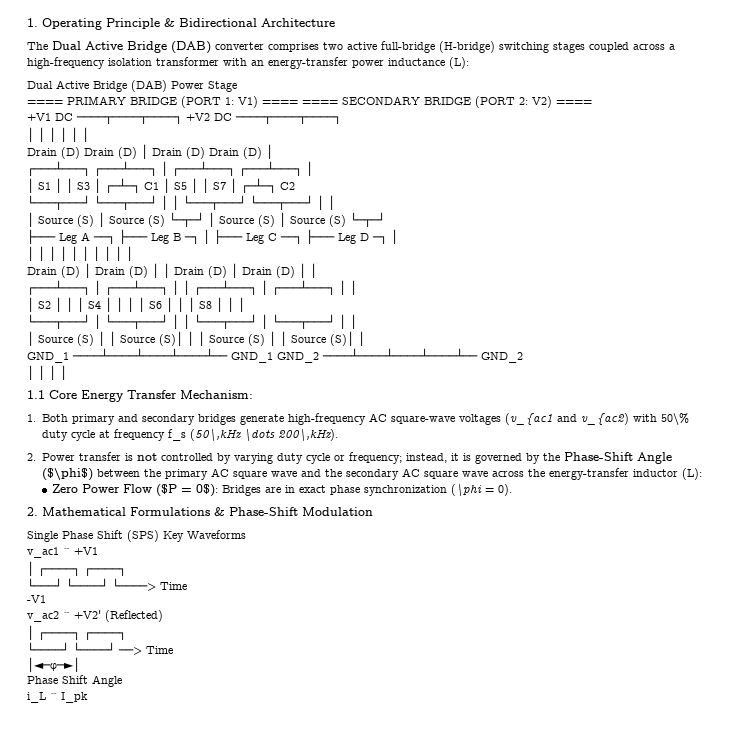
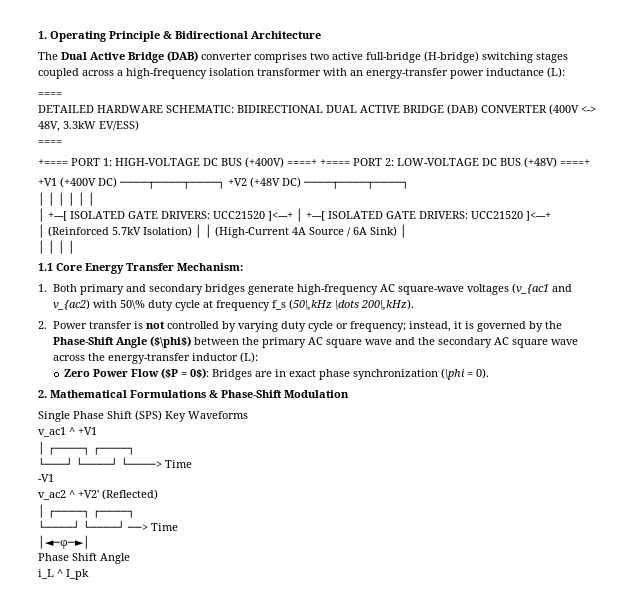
[27,80,237,92] [27,96,592,108] [27,113,232,124] Dual Active Bridge (DAB) Power Stage // ==== PRIMARY BRIDGE (PORT 1: V1) ==== ==== SECONDARY BRIDGE (PORT 2: V2) ==== // +V1 DC ────┬────┬────┐ +V2 DC -> [38,92,62,97] [38,104,596,115] [38,120,139,132] [38,140,62,145] [38,157,590,168] [38,177,301,189] ==== // DETAILED HARDWARE SCHEMATIC: BIDIRECTIONAL DUAL ACTIVE BRIDGE (DAB) CONVERTER (400V <-> 48V, 3.3kW EV/ESS) // ==== // +==== PORT 1: HIGH-VOLTAGE DC BUS (+400V) ====+ +==== PORT 2: LOW-VOLTAGE DC BUS (+48V) ====+ // +V1 (+400V DC) ────┬────┬────┐ +V2 (+48V DC)
[27,144,273,159] [27,161,313,176] [27,178,295,193] [27,195,335,210] [27,212,385,227] [27,229,398,244] [27,246,133,261] [27,263,317,278] [27,280,357,295] [27,297,245,312] [27,314,357,329] [27,331,365,346] [27,348,523,363] Drain (D) Drain (D) │ Drain (D) Drain (D) │ // ┌───┴───┐ ┌───┴───┐ │ ┌───┴───┐ ┌───┴───┐ │ // │ S1 │ │ S3 │ ┌─┴─┐ C1 │ S5 │ │ S7 │ ┌─┴─┐ C2 // └───┬───┘ └───┬───┘ │ │ └───┬───┘ └───┬───┘ │ │ // │ Source (S) │ Source (S) └─┬─┘ │ Source (S) │ Source (S) └─┬─┘ // ├─── Leg A ──┐ ├─── Leg B ─┐ │ ├─── Leg C ──┐ ├─── Leg D ─┐ │ // │ │ │ │ │ │ │ │ │ │ // Drain (D) │ Drain (D) │ │ Drain (D) │ Drain (D) │ │ // ┌───┴───┐ │ ┌───┴───┐ │ │ ┌───┴───┐ │ ┌───┴───┐ │ │ // │ S2 │ │ │ S4 │ │ │ │ S6 │ │ │ S8 │ │ │ // └───┬───┘ │ └───┬───┘ │ │ └───┬───┘ │ └───┬───┘ │ │ // │ Source (S) │ │ Source (S)│ │ │ Source (S) │ │ Source (S)│ │ // GND_1 ────┴────┴────┴────┴── GND_1 GND_2 ────┴────┴────┴────┴── GND_2 -> [38,208,551,222] [38,224,407,238] │ +---[ ISOLATED GATE DRIVERS: UCC21520 ]<---+ │ +---[ ISOLATED GATE DRIVERS: UCC21520 ]<---+ // │ (Reinforced 5.7kV Isolation) │ │ (High-Current 4A Source / 6A Sink) │

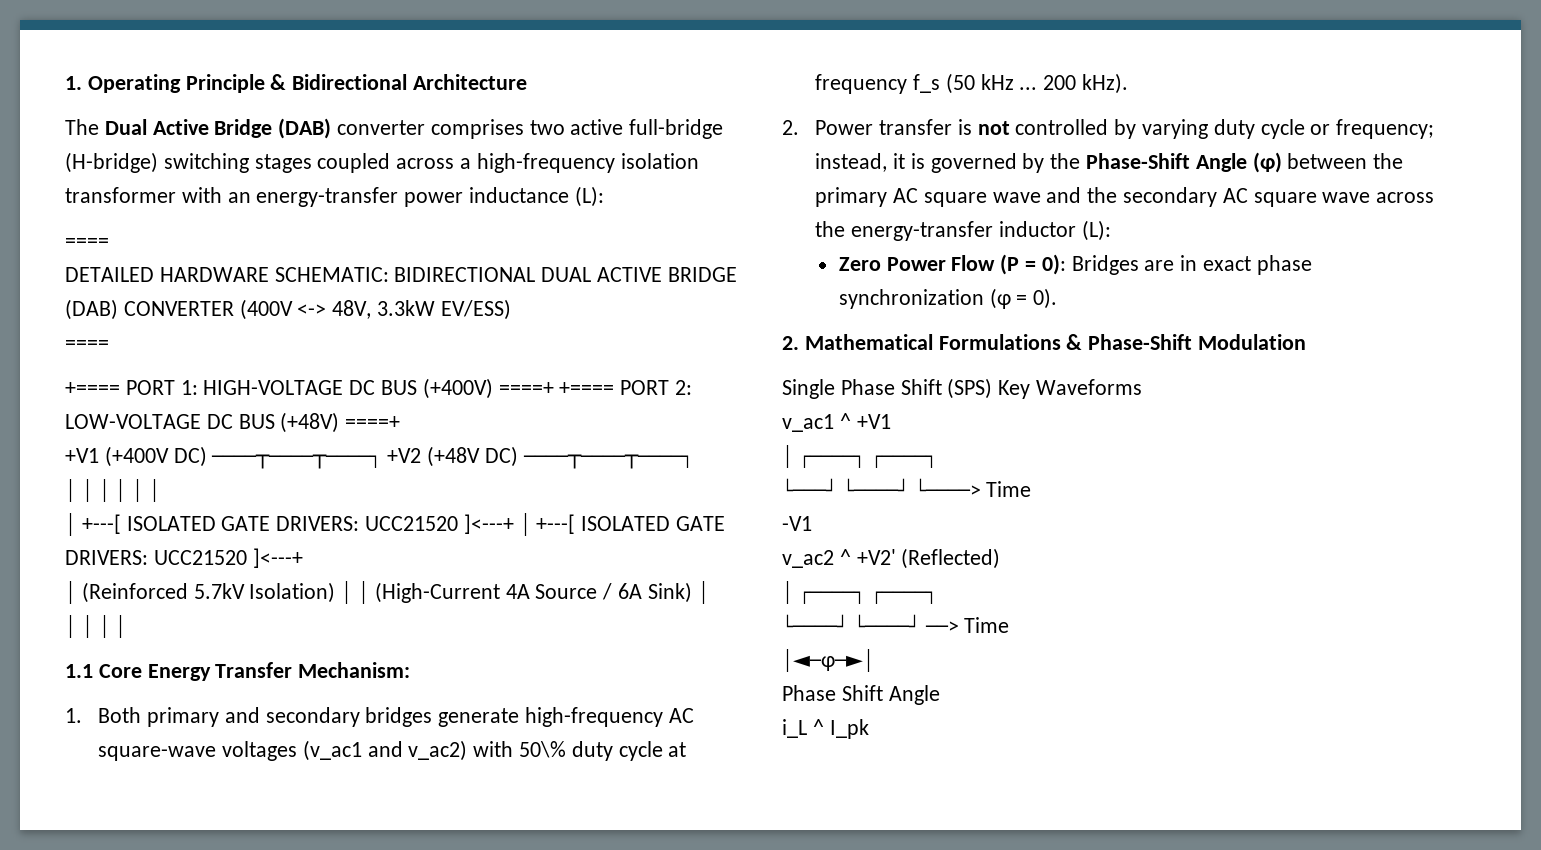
[511,283,572,294] [52,299,90,310] (v_{ac1 and v_{ac2) -> [302,740,468,761] (v_ac1 and v_ac2)
[288,299,414,311] (50\,kHz \dots 200\,kHz). -> [945,73,1128,94] (50 kHz ... 200 kHz).
[149,336,191,348] ($\phi$) -> [1252,152,1282,173] (φ)
[161,368,210,379] ($P = 0$): -> [1000,254,1066,275] (P = 0):
[441,368,466,380] (\phi -> [989,288,1011,309] (φ

